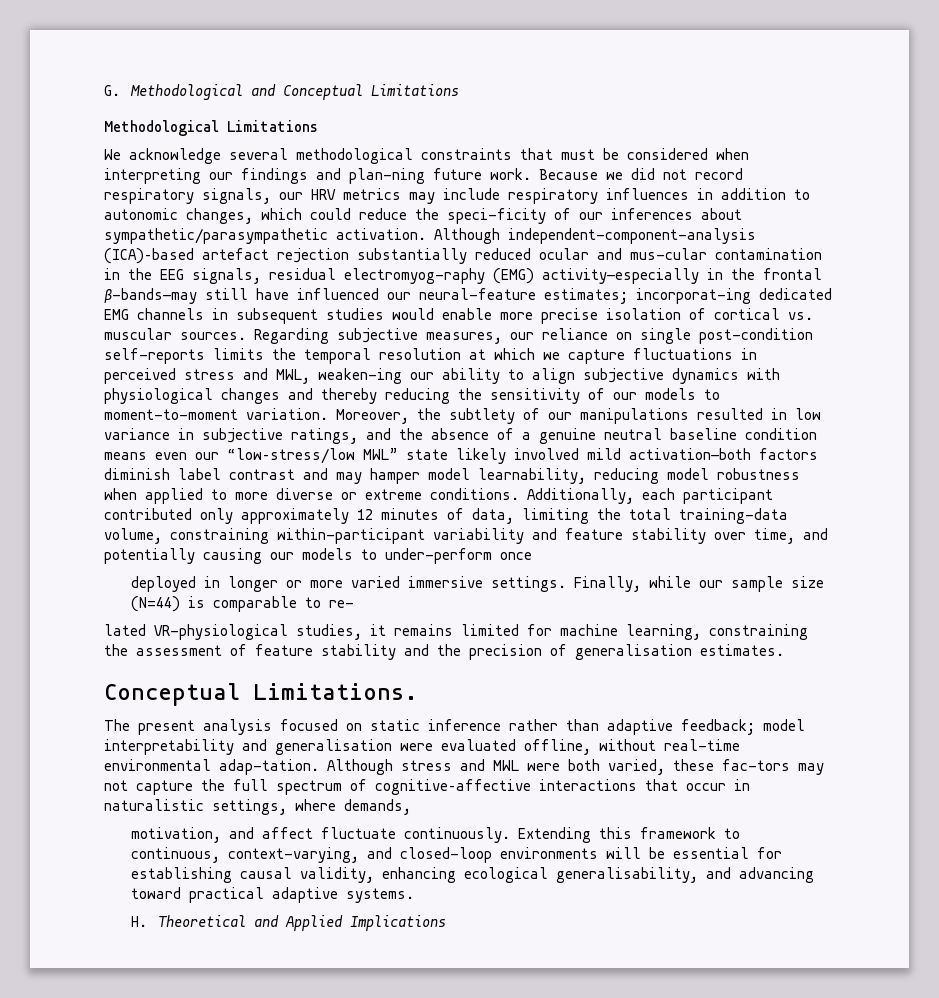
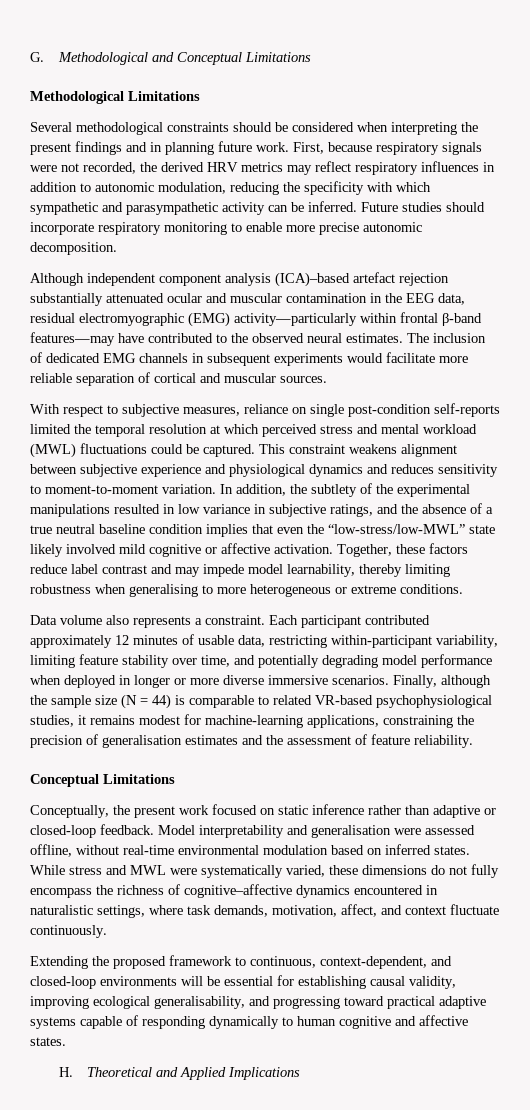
[104,148,749,164] [104,168,743,184] [104,188,303,204] We acknowledge several methodological constraints that must be considered when interpreting our findings and plan-ning future work. Because we did not record respiratory signals, our -> [30,122,478,135] [30,141,482,155] [30,162,204,174] Several methodological constraints should be considered when interpreting the present findings and in planning future work. First, because respiratory signals were not recorded, the derived
[443,188,500,200] include -> [315,161,351,172] reflect
[186,208,742,224] [104,228,756,244] changes, which could reduce the speci-ficity of our inferences about sympathetic/parasympathetic activation. Although independent-component-analysis -> [158,181,431,195] [30,201,485,215] [30,222,422,235] [30,242,117,255] [30,273,271,286] modulation, reducing the specificity with which sympathetic and parasympathetic activity can be inferred. Future studies should incorporate respiratory monitoring to enable more precise autonomic decomposition. // Although independent component analysis
[475,248,531,260] reduced -> [106,293,164,303] attenuated
[630,248,707,260] mus-cular -> [230,293,282,303] muscular
[192,268,822,284] [104,288,751,304] signals, residual electromyog-raphy (EMG) activity—especially in the frontal β-bands—may still have influenced our neural-feature estimates; incorporat-ing -> [438,293,465,305] [30,312,482,327] [30,332,486,346] [30,352,42,363] data, residual electromyographic (EMG) activity—particularly within frontal β-band features—may have contributed to the observed neural estimates. The inclusion of
[326,308,681,324] studies would enable more precise isolation -> [274,352,468,366] [30,373,135,386] experiments would facilitate more reliable separation
[788,312,813,320] vs. -> [200,373,221,383] and
[254,328,329,344] Regarding -> [30,404,118,417] // With respect to
[510,332,534,340] our -> (240, 411) none
[213,348,264,360] limits -> [30,424,71,434] limited
[543,348,757,364] [104,368,780,384] [104,388,696,404] we capture fluctuations in perceived stress and MWL, weaken-ing our ability to align subjective dynamics with physiological changes and thereby reducing the sensitivity of our models -> [262,424,477,437] [30,443,457,458] [30,464,498,477] perceived stress and mental workload (MWL) fluctuations could be captured. This constraint weakens alignment between subjective experience and physiological dynamics and reduces sensitivity
[336,409,409,424] Moreover, -> [220,484,286,496] In addition,
[548,412,572,420] our -> [376,484,470,497] the experimental
[539,428,596,444] genuine -> [30,525,52,534] true
[104,448,818,464] [104,468,170,480] means even our “low–stress/low MWL” state likely involved mild activation—both factors diminish -> [206,524,495,537] [30,543,468,557] [30,564,67,574] implies that even the “low-stress/low-MWL” state likely involved mild cognitive or affective activation. Together, these factors reduce
[370,468,420,484] hamper -> [203,564,244,577] impede
[594,468,709,484] reducing model -> [359,564,450,577] thereby limiting
[145,488,203,504] applied -> [129,584,198,597] generalising
[276,488,333,500] diverse -> [250,584,331,597] heterogeneous
[527,488,675,504] Additionally, each -> [30,615,298,628] // Data volume also represents a constraint. Each
[200,508,233,524] only -> (430, 620) none
[472,508,788,524] [104,528,557,544] data, limiting the total training-data volume, constraining within-participant variability and -> [198,635,498,648] [30,655,75,668] usable data, restricting within-participant variability, limiting
[203,548,532,564] causing our models to under-perform once // -> [322,654,492,668] [30,675,61,685] degrading model performance when
[351,576,825,592] [131,596,355,612] [104,624,808,640] [104,644,784,660] [104,683,418,706] [104,719,272,735] varied immersive settings. Finally, while our sample size (N=44) is comparable to re- // lated VR-physiological studies, it remains limited for machine learning, constraining the assessment of feature stability and the precision of generalisation estimates. // Conceptual Limitations. // The present analysis -> [223,675,491,688] [30,694,492,709] [30,714,474,728] [30,734,473,748] [30,774,175,787] [30,805,209,818] diverse immersive scenarios. Finally, although the sample size (N = 44) is comparable to related VR-based psychophysiological studies, it remains modest for machine-learning applications, constraining the precision of generalisation estimates and the assessment of feature reliability. // Conceptual Limitations // Conceptually, the present work
[681,719,805,735] feedback; model -> [484,808,496,815] [30,824,195,838] or closed-loop feedback. Model
[441,739,516,751] evaluated -> [425,825,475,835] assessed
[219,759,393,775] adap-tation. Although -> [263,844,470,855] [30,865,65,875] modulation based on inferred states. While
[568,759,600,771] both -> [201,865,283,878] systematically
[722,759,824,775] [104,779,726,795] fac-tors may not capture the full spectrum of cognitive–affective interactions that occur -> [362,864,499,878] [30,884,423,898] dimensions do not fully encompass the richness of cognitive–affective dynamics encountered
(336, 805) none -> [187,905,211,915] task
[131,827,314,843] // motivation, and affect -> [272,904,446,917] motivation, affect, and context
[518,827,633,843] Extending this -> [30,956,166,969] // Extending the proposed
[228,847,360,863] context-varying, -> [320,956,427,969] context-dependent,
[382,867,457,883] enhancing -> [30,996,89,1009] improving
[739,867,815,883] advancing -> [273,996,340,1009] progressing
[346,888,415,903] systems. -> [30,1015,468,1029] [30,1037,66,1046] systems capable of responding dynamically to human cognitive and affective states.

